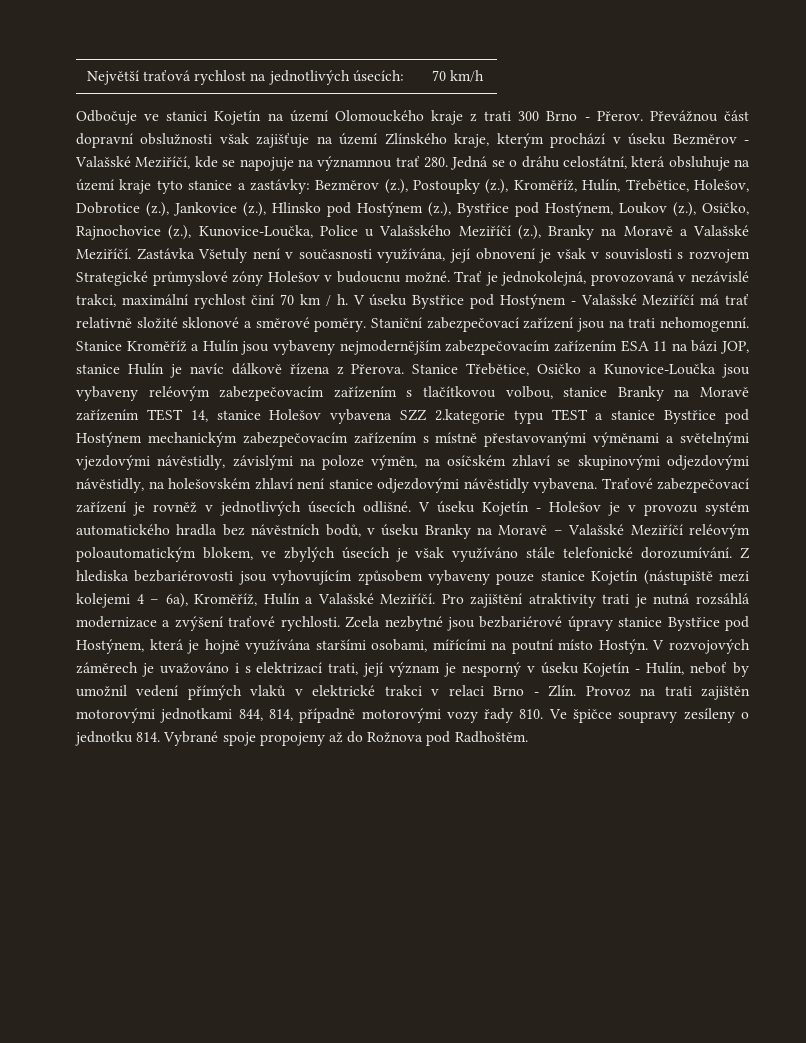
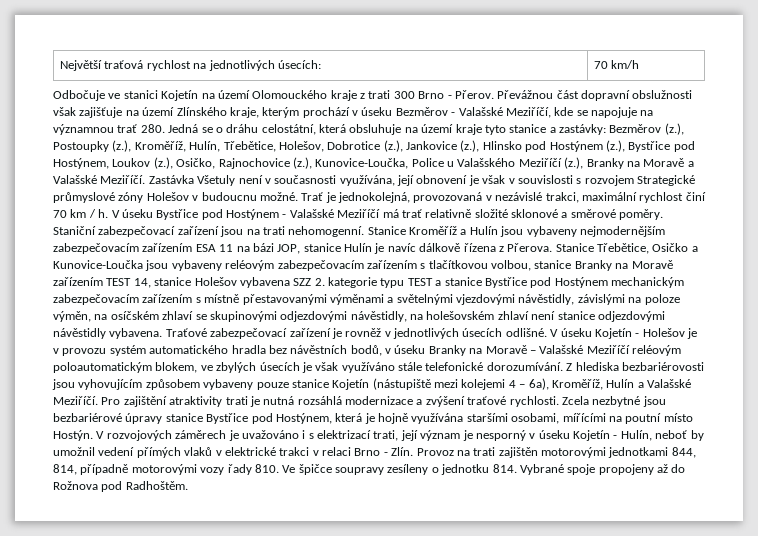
[434,409,505,424] 2.kategorie -> [314,277,377,288] 2. kategorie

